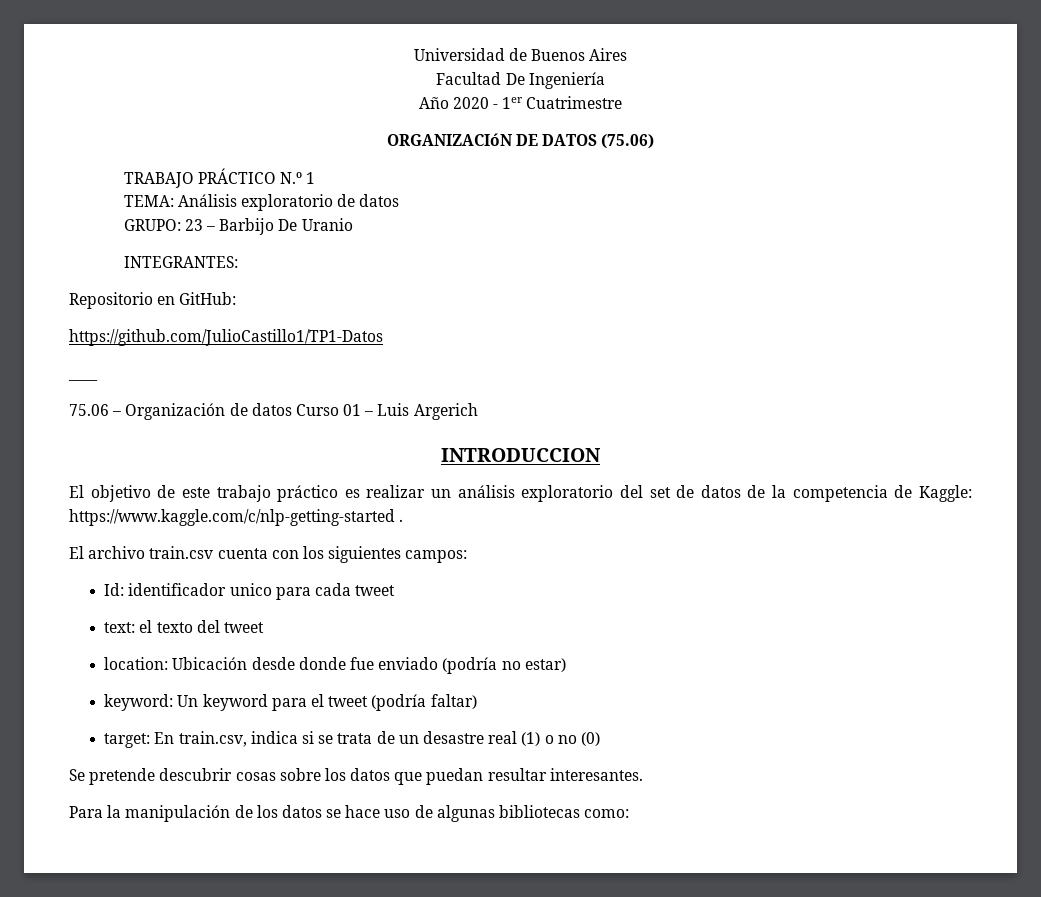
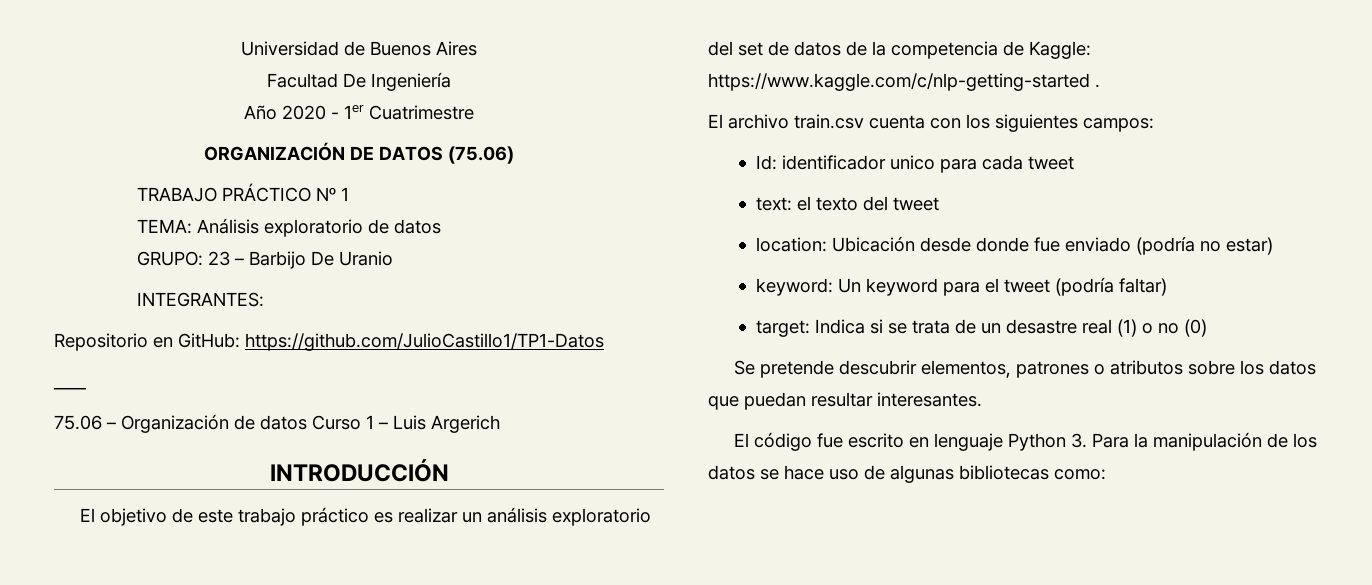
[386,133,512,146] ORGANIZACIóN -> [204,142,345,161] ORGANIZACIÓN
[280,172,303,184] N.º -> [316,187,337,201] Nº
(237, 298) // -> (240, 340) none
[343,404,362,416] 01 -> [366,415,374,429] 1
[441,448,601,462] INTRODUCCION -> [269,459,449,482] INTRODUCCIÓN
[154,731,298,747] En train.csv, indica -> [815,319,866,334] Indica
[235,772,276,781] cosas -> [921,360,1184,378] elementos, patrones o atributos
(643, 774) none -> [734,432,1088,451] El código fue escrito en lenguaje Python 3.

